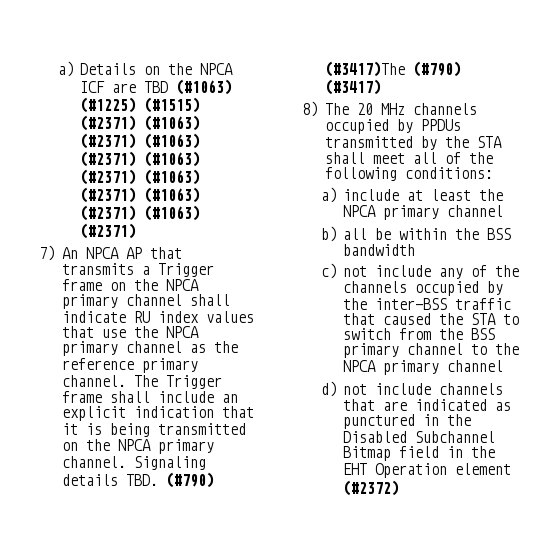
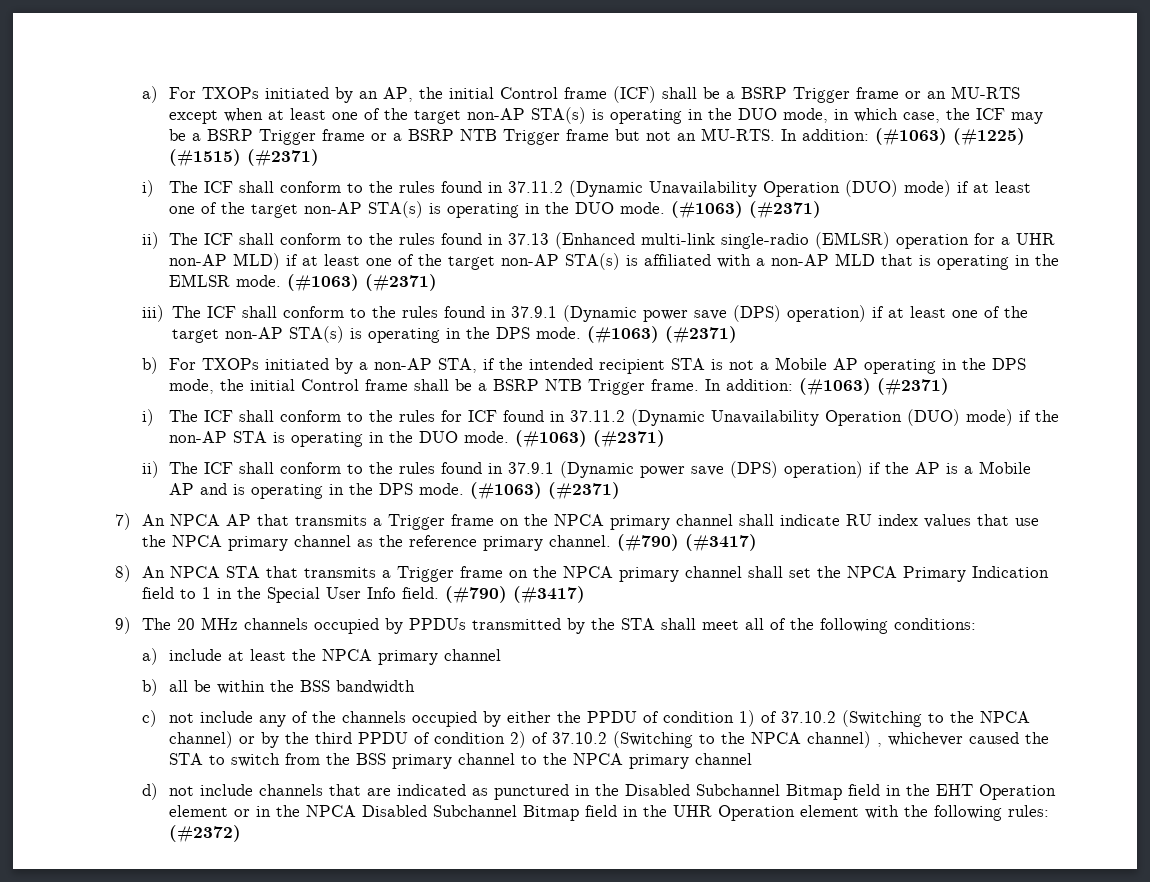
[57,61,234,77] [80,79,233,95] [80,97,201,113] [80,115,201,131] [80,133,201,149] [80,151,201,167] [80,169,201,185] [80,187,201,203] [80,205,137,221] a) Details on the NPCA ICF are TBD (#1063) (#1225) (#1515) (#2371) (#1063) (#2371) (#1063) (#2371) (#1063) (#2371) (#1063) (#2371) (#1063) (#2371) -> [142,86,1021,103] [169,107,1044,124] [169,128,1026,146] [169,149,320,167] [142,180,1032,197] [169,201,822,219] [142,232,1056,249] [169,253,1060,270] [169,274,438,292] [142,305,1029,322] [172,326,738,344] [142,357,1027,374] [169,378,950,396] [142,409,1060,426] [169,430,666,448] [142,461,1032,478] [169,483,465,499] a) For TXOPs initiated by an AP, the initial Control frame (ICF) shall be a BSRP Trigger frame or an MU-RTS except when at least one of the target non-AP STA(s) is operating in the DUO mode, in which case, the ICF may be a BSRP Trigger frame or a BSRP NTB Trigger frame but not an MU-RTS. In addition: (#1063) (#1225) (#1515) (#2371) // i) The ICF shall conform to the rules found in 37.11.2 (Dynamic Unavailability Operation (DUO) mode) if at least one of the target non-AP STA(s) is operating in the DUO mode. (#1063) (#2371) // ii) The ICF shall conform to the rules found in 37.13 (Enhanced multi-link single-radio (EMLSR) operation for a UHR non-AP MLD) if at least one of the target non-AP STA(s) is affiliated with a non-AP MLD that is operating in the EMLSR mode. (#1063) (#2371) // iii) The ICF shall conform to the rules found in 37.9.1 (Dynamic power save (DPS) operation) if at least one of the target non-AP STA(s) is operating in the DPS mode. (#1063) (#2371) // b) For TXOPs initiated by a non-AP STA, if the intended recipient STA is not a Mobile AP operating in the DPS mode, the initial Control frame shall be a BSRP NTB Trigger frame. In addition: (#1063) (#2371) // i) The ICF shall conform to the rules for ICF found in 37.11.2 (Dynamic Unavailability Operation (DUO) mode) if the non-AP STA is operating in the DUO mode. (#1063) (#2371) // ii) The ICF shall conform to the rules found in 37.9.1 (Dynamic power save (DPS) operation) if the AP is a Mobile AP and is operating in the DPS mode.
[133,375,222,389] [61,391,238,403] [61,406,254,421] [61,423,246,437] [61,439,214,454] [61,456,206,470] [61,472,214,488] [324,61,461,77] [324,79,381,95] [302,101,319,117] The Trigger frame shall include an explicit indication that it is being transmitted on the NPCA primary channel. Signaling details TBD. (#790) (#3417)The (#790) (#3417) // 8) -> [617,534,758,552] [115,565,1050,582] [142,586,586,604] [115,617,132,634] (#790) (#3417) // 8) An NPCA STA that transmits a Trigger frame on the NPCA primary channel shall set the NPCA Primary Indication field to 1 in the Special User Info field. (#790) (#3417) // 9)
[343,298,512,310] [343,313,376,325] the inter-BSS traffic that -> [507,710,1031,727] [169,731,964,748] either the PPDU of condition 1) of 37.10.2 (Switching to the NPCA channel) or by the third PPDU of condition 2) of 37.10.2 (Switching to the NPCA channel) , whichever
(512, 469) none -> [234,805,1050,821] or in the NPCA Disabled Subchannel Bitmap field in the UHR Operation element with the following rules:

